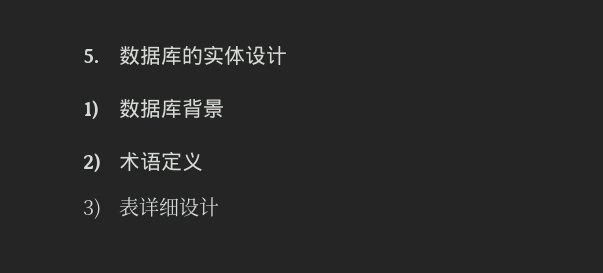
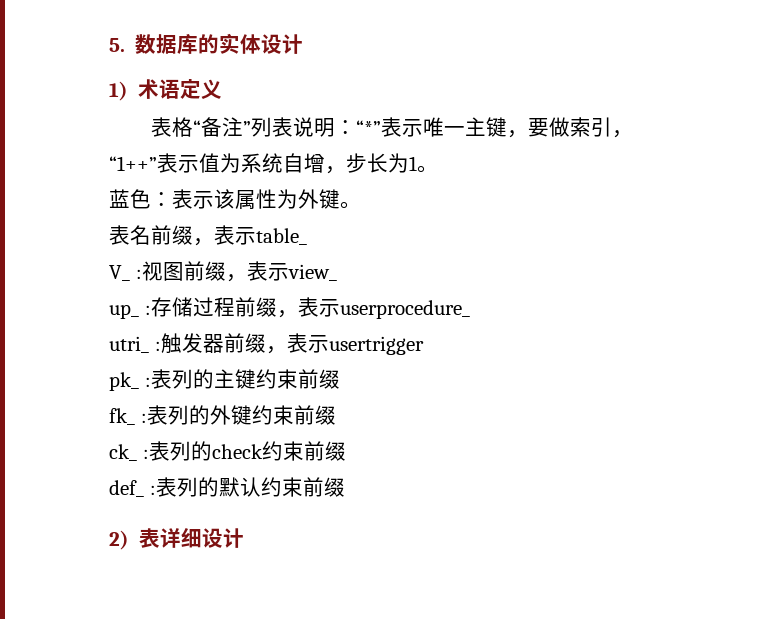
[119,98,225,118] [83,153,101,172] 数据库背景 // 2) -> (128, 91) none
[83,198,101,219] 3) -> [150,117,633,138] [109,153,438,174] [109,189,361,210] [109,225,307,246] [109,261,337,282] [109,297,470,319] [109,333,424,355] [109,369,340,391] [109,405,336,425] [109,441,346,461] [109,477,345,497] [109,530,129,550] 表格“备注”列表说明：“*”表示唯一主键，要做索引，“1++”表示值为系统自增，步长为1。 // 蓝色：表示该属性为外键。 // 表名前缀，表示table_ // V_ :视图前缀，表示view_ // up_ :存储过程前缀，表示userprocedure_ // utri_ :触发器前缀，表示usertrigger // pk_ :表列的主键约束前缀 // fk_ :表列的外键约束前缀 // ck_ :表列的check约束前缀 // def_ :表列的默认约束前缀 // 2)

